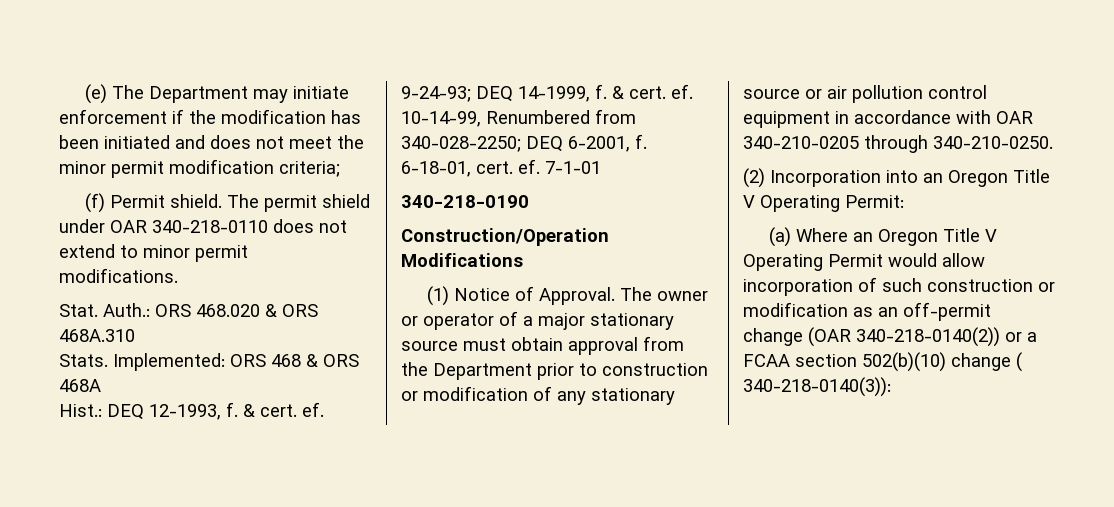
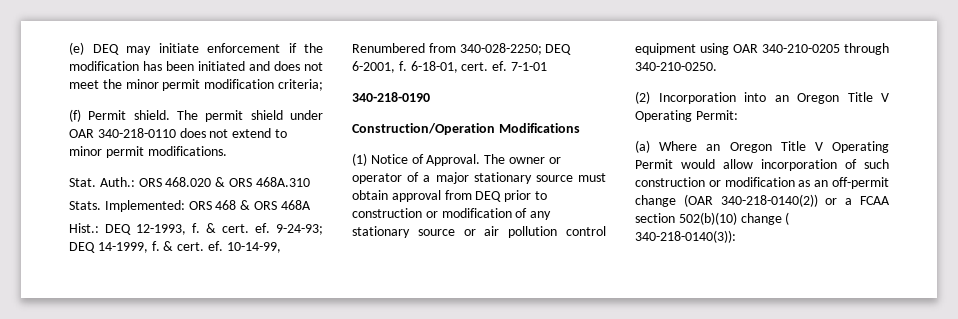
[111,85,248,103] The Department -> [92,44,119,55] DEQ
[401,362,532,380] the Department -> [475,191,502,202] DEQ
[835,110,991,124] in accordance with -> [700,43,729,55] using

